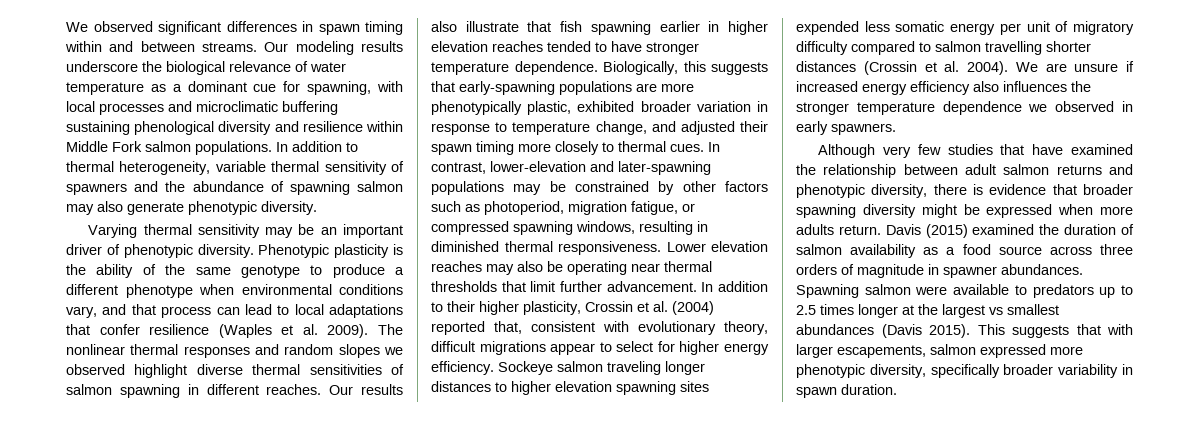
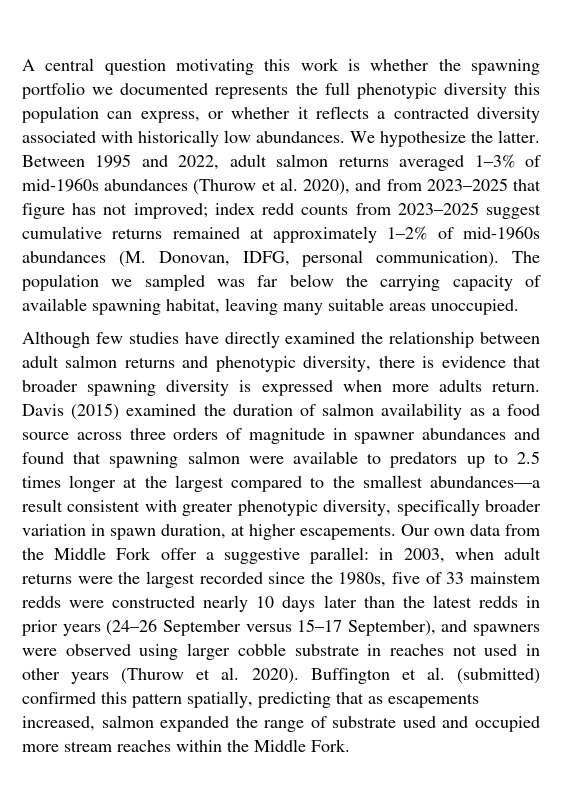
[66,21,403,35] [65,41,404,55] [66,61,346,75] [66,81,403,95] [66,101,338,115] [66,121,403,135] [66,141,358,155] [66,161,404,175] [66,181,403,195] [66,201,317,215] [88,224,403,238] [66,244,403,258] [66,264,404,278] [66,284,403,298] [66,304,403,318] [66,324,403,338] [66,344,403,358] [66,364,404,378] [66,384,403,398] [431,21,768,35] [431,41,699,55] [431,61,768,75] [431,81,694,95] [431,101,768,115] [431,121,768,135] [431,141,720,155] [431,161,711,175] [431,181,768,195] [431,201,695,215] [431,221,708,235] [431,241,768,255] [431,261,712,275] [431,281,768,292] [431,301,714,315] [431,321,768,335] [431,341,769,355] [431,361,705,375] [431,381,709,395] [796,21,1134,35] [796,41,1091,55] [796,61,1134,75] [796,81,1091,95] [796,101,1133,115] [796,121,896,135] We observed significant differences in spawn timing within and between streams. Our modeling results underscore the biological relevance of water temperature as a dominant cue for spawning, with local processes and microclimatic buffering sustaining phenological diversity and resilience within Middle Fork salmon populations. In addition to thermal heterogeneity, variable thermal sensitivity of spawners and the abundance of spawning salmon may also generate phenotypic diversity. // Varying thermal sensitivity may be an important driver of phenotypic diversity. Phenotypic plasticity is the ability of the same genotype to produce a different phenotype when environmental conditions vary, and that process can lead to local adaptations that confer resilience (Waples et al. 2009). The nonlinear thermal responses and random slopes we observed highlight diverse thermal sensitivities of salmon spawning in different reaches. Our results also illustrate that fish spawning earlier in higher elevation reaches tended to have stronger temperature dependence. Biologically, this suggests that early-spawning populations are more phenotypically plastic, exhibited broader variation in response to temperature change, and adjusted their spawn timing more closely to thermal cues. In contrast, lower-elevation and later-spawning populations may be constrained by other factors such as photoperiod, migration fatigue, or compressed spawning windows, resulting in diminished thermal responsiveness. Lower elevation reaches may also be operating near thermal thresholds that limit further advancement. In addition to their higher plasticity, Crossin et al. (2004) reported that, consistent with evolutionary theory, difficult migrations appear to select for higher energy efficiency. Sockeye salmon traveling longer distances to higher elevation spawning sites expended less somatic energy per unit of migratory difficulty compared to salmon travelling shorter distances (Crossin et al. 2004). We are unsure if increased energy efficiency also influences the stronger temperature dependence we observed in early spawners. -> [22,58,540,75] [22,82,540,99] [22,106,540,123] [22,130,540,147] [22,154,542,171] [22,178,541,195] [22,202,541,219] [22,226,540,243] [22,250,540,267] [22,274,541,291] [22,298,519,315] A central question motivating this work is whether the spawning portfolio we documented represents the full phenotypic diversity this population can express, or whether it reflects a contracted diversity associated with historically low abundances. We hypothesize the latter. Between 1995 and 2022, adult salmon returns averaged 1–3% of mid-1960s abundances (Thurow et al. 2020), and from 2023–2025 that figure has not improved; index redd counts from 2023–2025 suggest cumulative returns remained at approximately 1–2% of mid-1960s abundances (M. Donovan, IDFG, personal communication). The population we sampled was far below the carrying capacity of available spawning habitat, leaving many suitable areas unoccupied.
[883,146,912,158] very -> (90, 339) none
[1000,144,1064,155] that have -> [184,331,280,348] have directly
[921,204,980,218] might be -> [239,380,252,392] is
[1001,264,1083,275] [796,284,859,298] abundances. Spawning -> [422,428,540,440] [22,452,179,468] abundances and found that spawning
[989,304,1059,315] [796,324,1133,338] [796,344,1083,358] vs smallest abundances (Davis 2015). This suggests that with larger escapements, salmon expressed more -> [231,475,540,492] [22,499,234,516] compared to the smallest abundances—a result consistent with greater
[1058,364,1133,378] [796,384,897,398] variability in spawn duration. -> [22,524,540,540] [22,547,541,564] [22,571,540,588] [22,595,540,612] [22,619,540,636] [22,643,540,660] [22,667,540,684] [22,691,479,708] [22,715,540,732] [22,739,350,752] variation in spawn duration, at higher escapements. Our own data from the Middle Fork offer a suggestive parallel: in 2003, when adult returns were the largest recorded since the 1980s, five of 33 mainstem redds were constructed nearly 10 days later than the latest redds in prior years (24–26 September versus 15–17 September), and spawners were observed using larger cobble substrate in reaches not used in other years (Thurow et al. 2020). Buffington et al. (submitted) confirmed this pattern spatially, predicting that as escapements increased, salmon expanded the range of substrate used and occupied more stream reaches within the Middle Fork.

